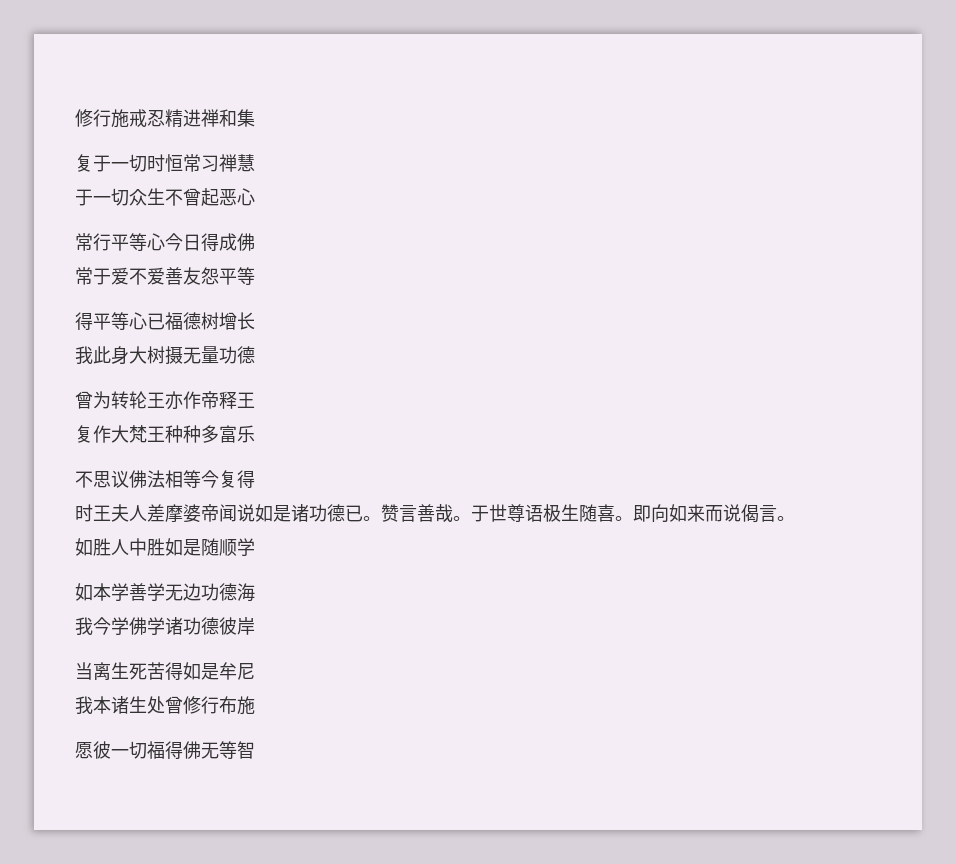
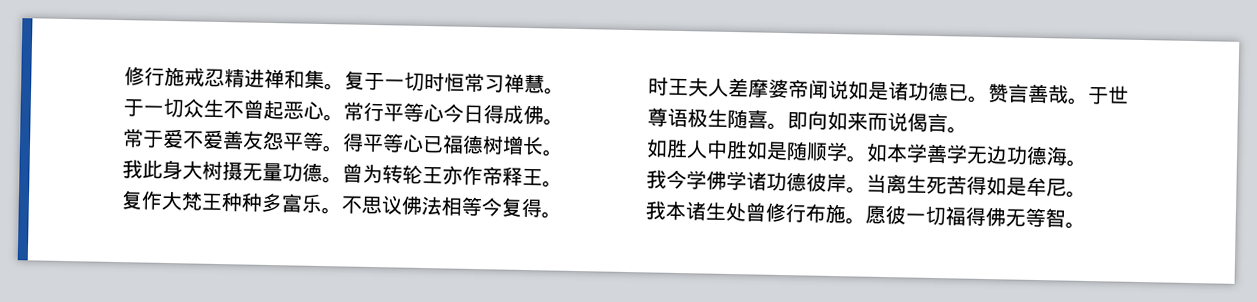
(255, 118) // -> [324,83,345,91] 。
(255, 163) none -> [544,87,565,95] 。
(255, 197) // -> [323,114,344,122] 。
(255, 242) none -> [543,118,564,126] 。
(255, 276) // -> [322,145,344,153] 。
(255, 321) none -> [542,149,564,157] 。
(255, 355) // -> [322,176,343,184] 。
(255, 400) none -> [542,180,563,188] 。
(255, 434) // -> [321,207,342,215] 。
(255, 479) none -> [541,211,562,219] 。
(255, 547) // -> [846,155,867,163] 。
(255, 592) none -> [1066,159,1087,167] 。
(255, 626) // -> [846,186,867,194] 。
(255, 671) none -> [1066,190,1087,198] 。
(255, 705) // -> [845,217,866,225] 。
(255, 750) none -> [1065,221,1086,229] 。

